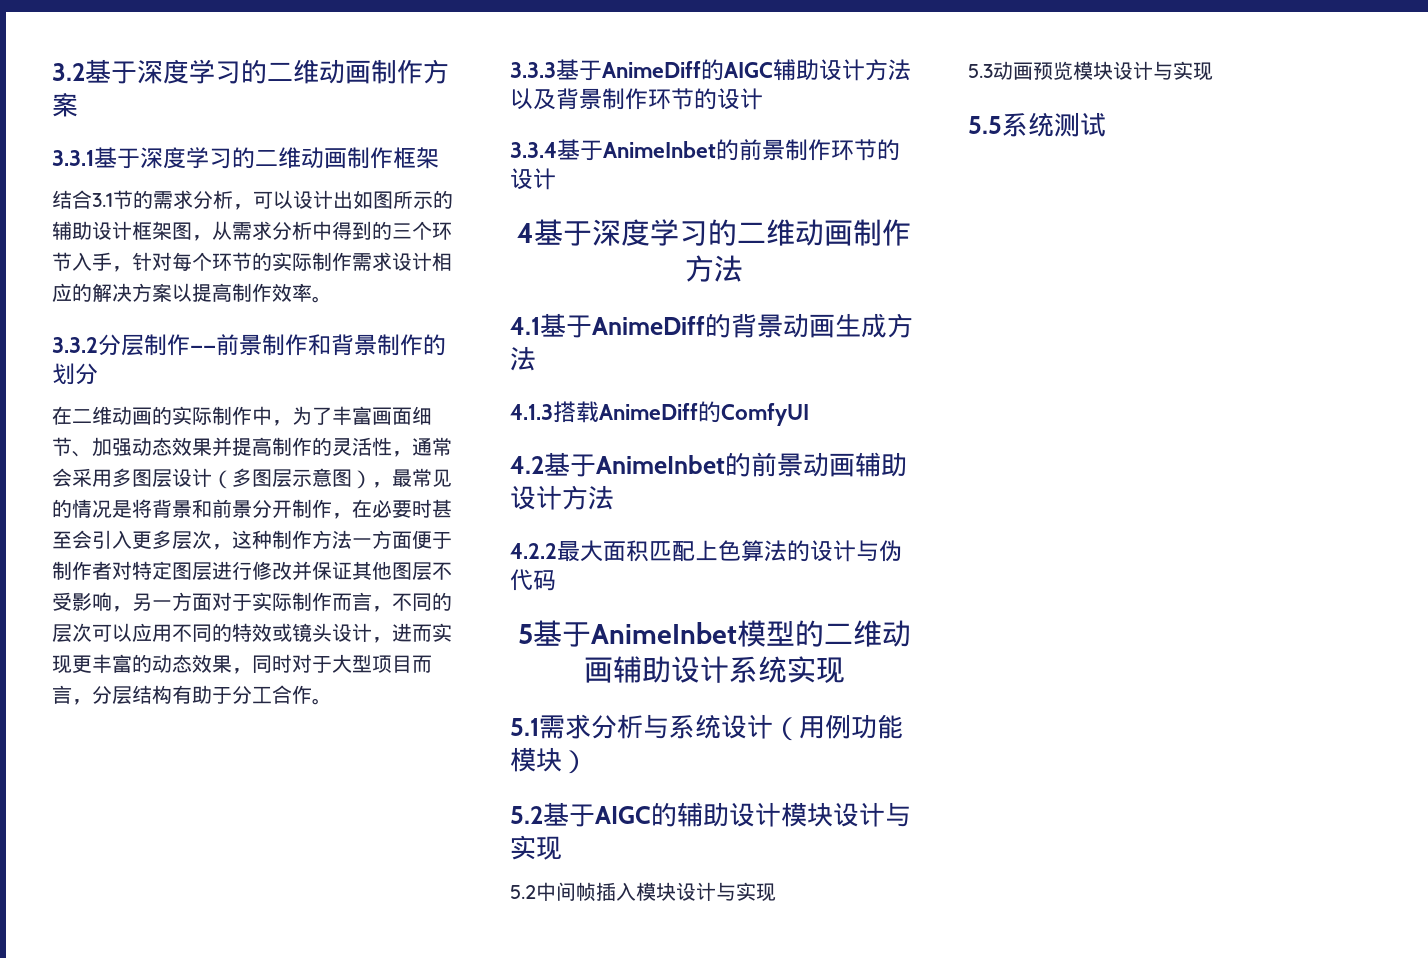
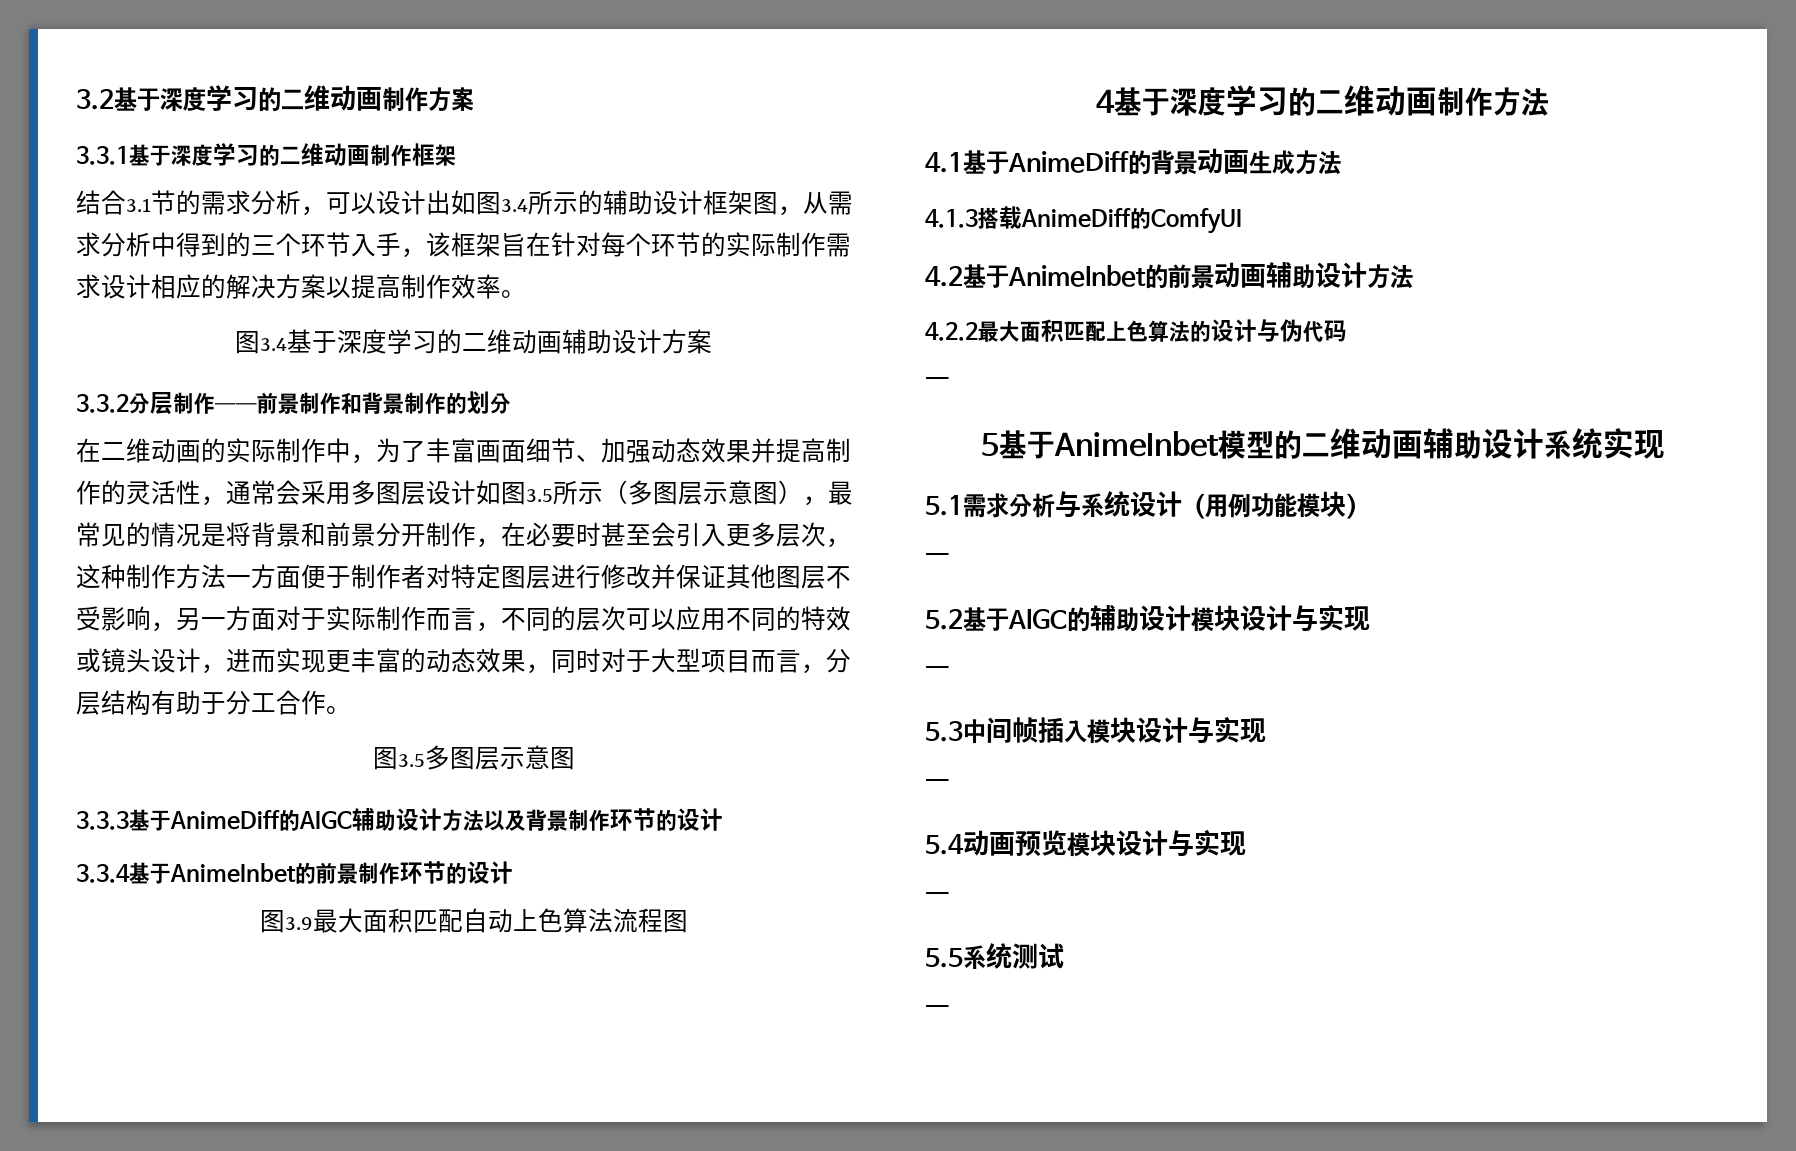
(393, 200) none -> [501,199,528,212] 3.4
(132, 269) none -> [426,232,551,257] 该框架旨在
(332, 299) none -> [235,329,712,354] // 图3.4基于深度学习的二维动画辅助设计方案
(212, 477) none -> [476,480,603,505] 如图3.5所示
(332, 701) none -> [372,745,575,770] // 图3.5多图层示意图
(556, 179) none -> [259,908,688,933] // 图3.9最大面积匹配自动上色算法流程图
(556, 580) none -> [925,377,950,388] // 一
(588, 762) none -> [925,553,950,564] // 一
[510,885,536,899] 5.2 -> [925,666,950,677] [925,721,963,742] 一 // 5.3
[968,64,993,78] 5.3 -> [925,779,950,790] [925,834,964,855] 一 // 5.4
(1213, 71) none -> [925,892,950,903] // 一
(1106, 124) none -> [925,1005,950,1016] // 一

